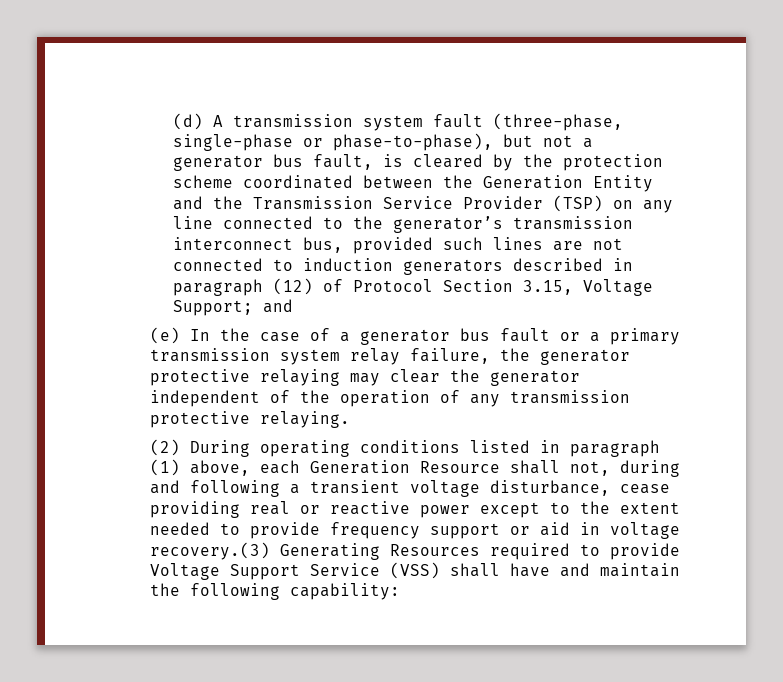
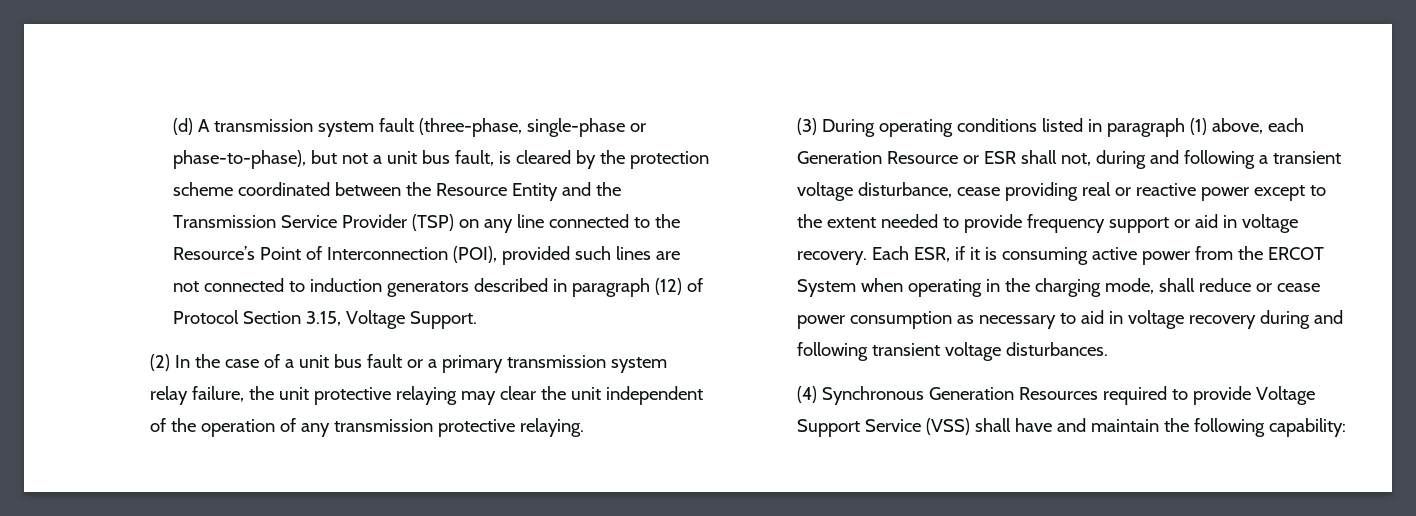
[172,155,263,171] generator -> [386,151,417,164] unit
[482,175,583,189] Generation -> [435,183,507,196] Resource
[392,216,633,233] [172,237,343,253] generator’s transmission interconnect bus, -> [172,246,497,263] Resource’s Point of Interconnection (POI),
[172,299,293,316] [149,327,180,344] Support; and // (e) -> [409,311,477,329] [150,354,171,371] Support. // (2)
[359,329,450,345] generator -> [299,355,330,368] unit
[539,349,630,365] generator -> [279,387,310,400] unit
[489,370,580,386] generator -> [571,387,602,400] unit
[149,439,180,456] (2) -> [797,118,818,135] (3)
(500, 467) none -> [963,151,1017,164] or ESR
[149,542,380,560] recovery.(3) Generating -> [797,246,1325,265] [797,278,1321,297] [797,310,1344,329] [797,342,1109,361] [797,386,1015,405] recovery. Each ESR, if it is consuming active power from the ERCOT System when operating in the charging mode, shall reduce or cease power consumption as necessary to aid in voltage recovery during and following transient voltage disturbances. // (4) Synchronous Generation

